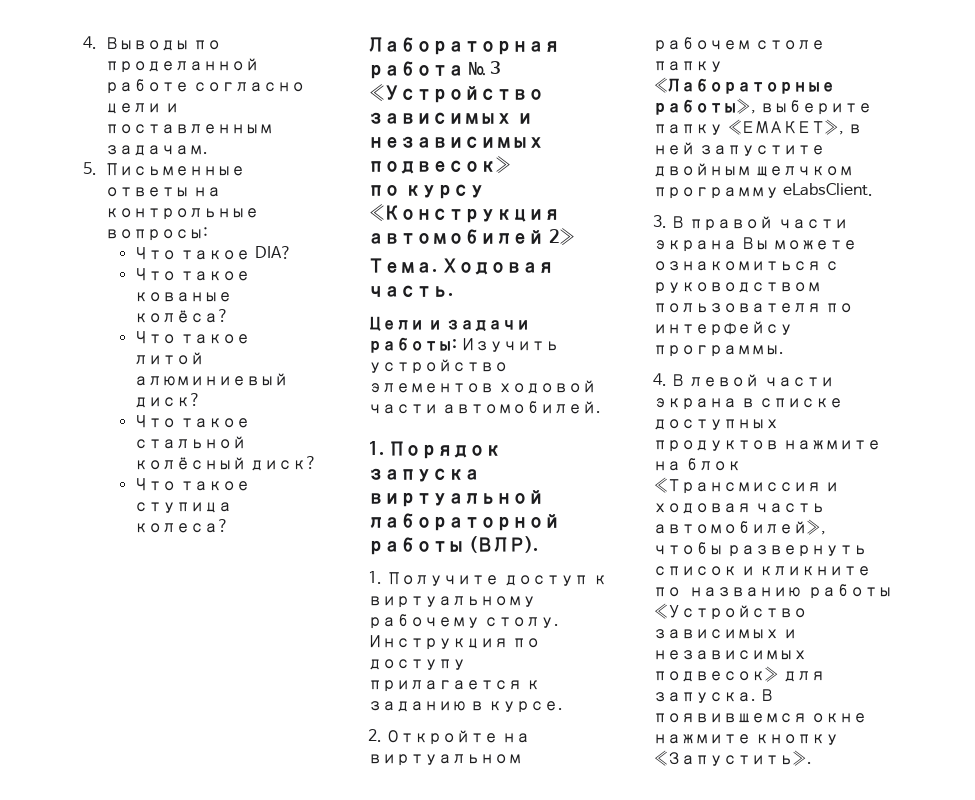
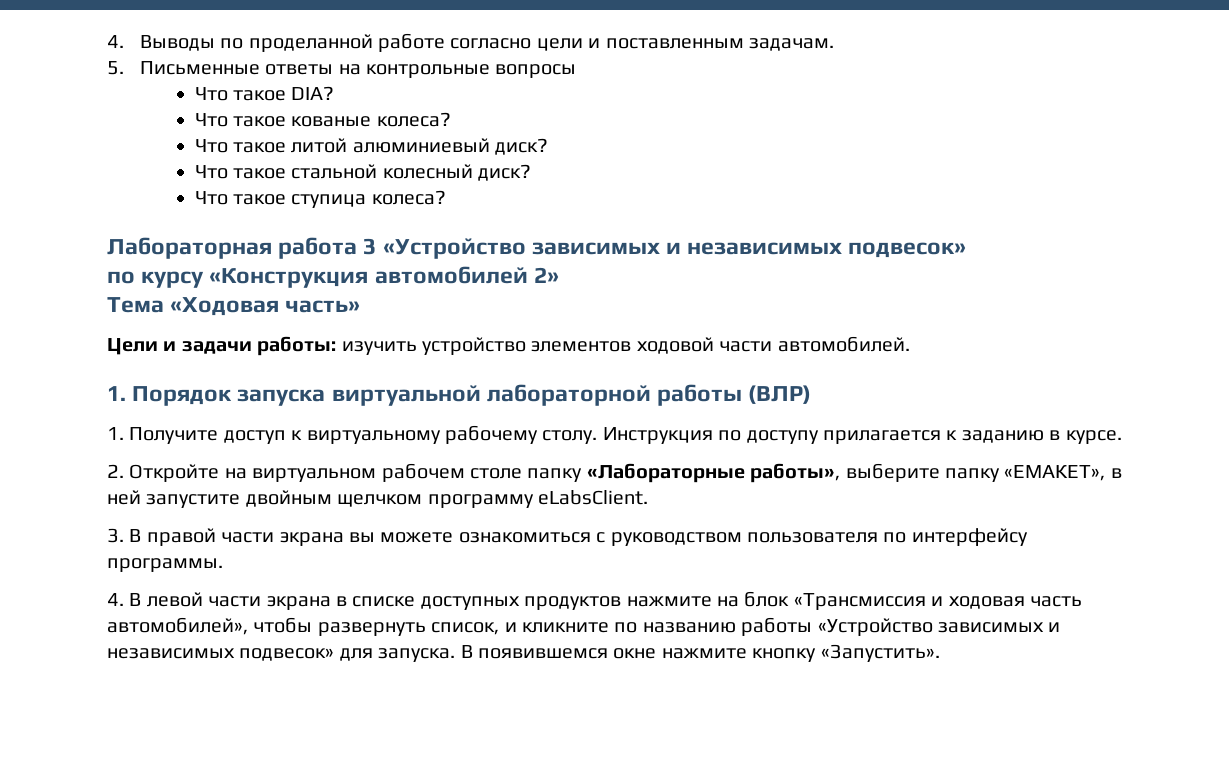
[104,227,208,241] вопросы: -> [495,64,577,78] вопросы
[134,309,230,323] колёса? -> [376,112,451,127] колеса?
[134,457,247,470] колёсный -> [382,164,473,179] колесный
[468,61,485,76] № -> (358, 248) none
[368,258,554,275] [368,285,453,297] Тема. Ходовая часть. -> [107,297,361,316] Тема «Ходовая часть»
[461,338,560,352] Изучить -> [341,341,417,355] изучить
[468,536,538,553] (ВЛР). -> [748,385,812,404] (ВЛР)
[741,237,770,250] Вы -> [349,532,375,542] вы
[653,566,737,576] список -> [431,622,500,635] список,

